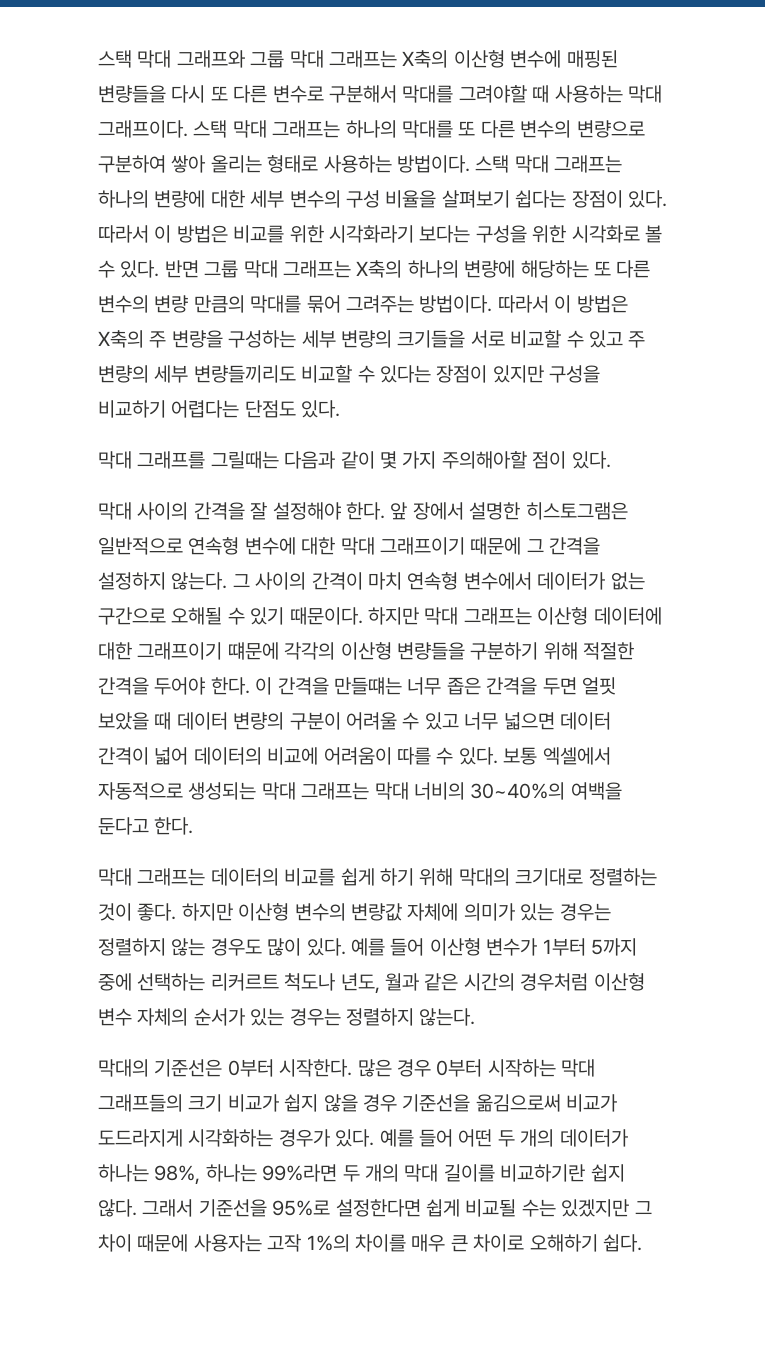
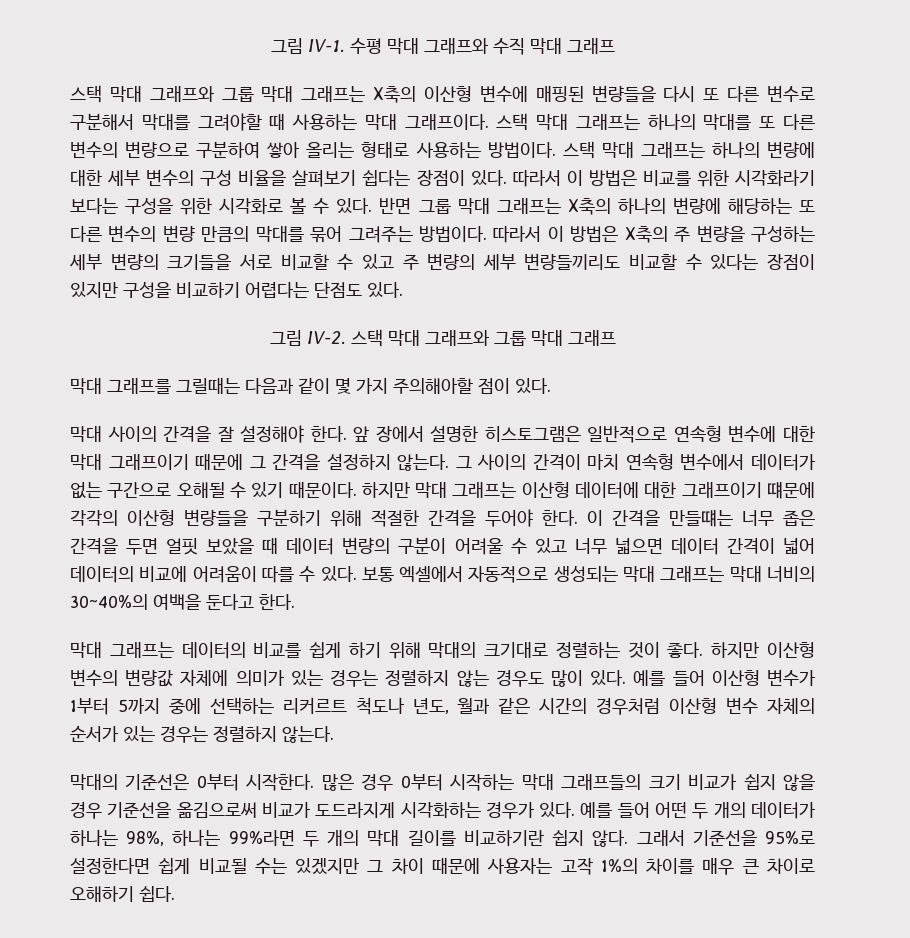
(98, 59) none -> [270,38,615,55] 그림 IV-1. 수평 막대 그래프와 수직 막대 그래프 //
(341, 409) none -> [269,329,616,347] // 그림 IV-2. 스택 막대 그래프와 그룹 막대 그래프

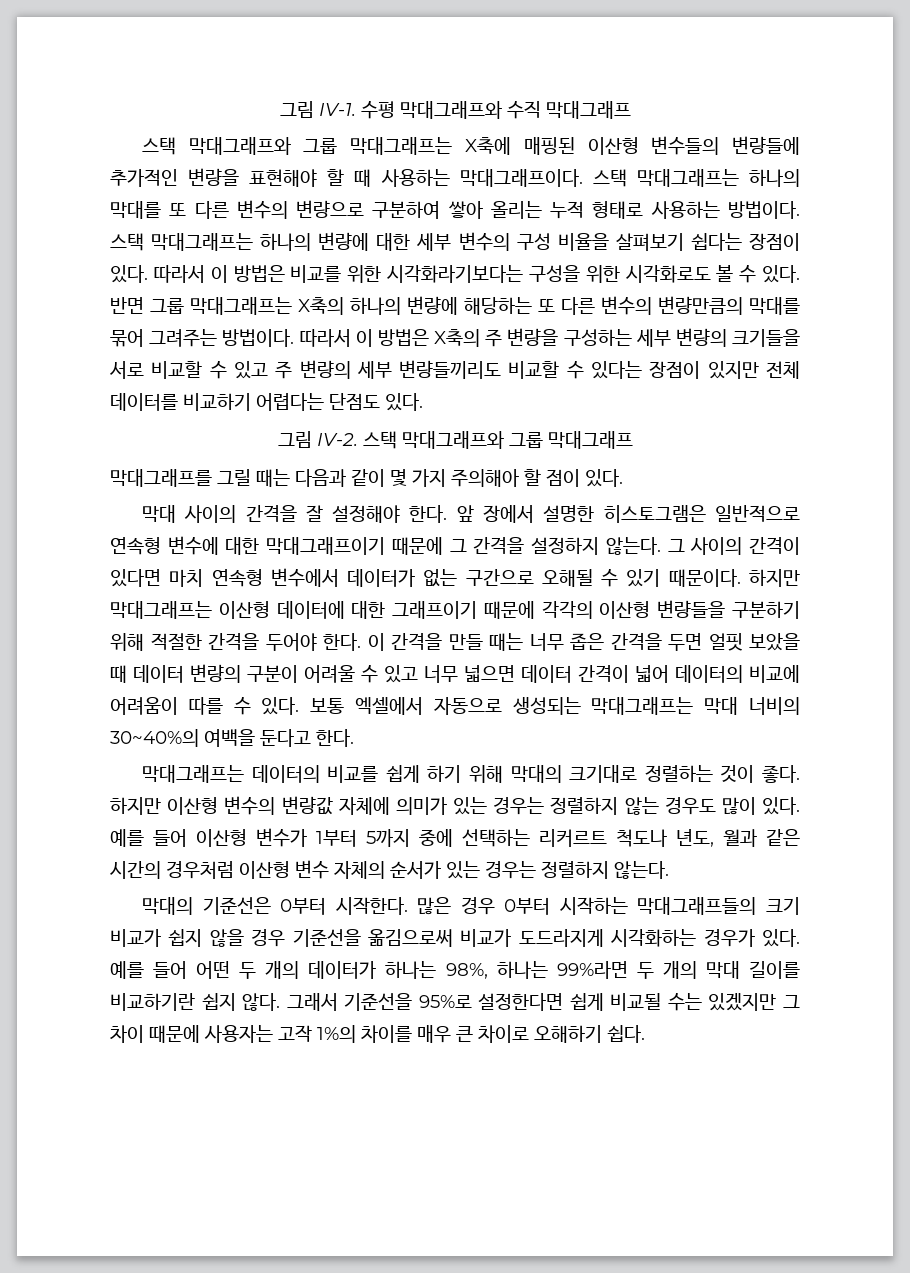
[386,38,615,55] [70,85,816,103] [70,113,640,131] 막대 그래프와 수직 막대 그래프 // 스택 막대 그래프와 그룹 막대 그래프는 X축의 이산형 변수에 매핑된 변량들을 다시 또 다른 변수로 구분해서 막대를 그려야할 때 사용하는 막대 그래프이다. 스택 막대 그래프는 -> [399,101,631,119] [141,136,800,155] [110,168,739,187] 막대그래프와 수직 막대그래프 // 스택 막대그래프와 그룹 막대그래프는 X축에 매핑된 이산형 변수들의 변량들에 추가적인 변량을 표현해야 할 때 사용하는 막대그래프이다. 스택 막대그래프는
(355, 150) none -> [550,201,585,219] 누적
[601,142,705,158] 막대 그래프는 -> [151,233,254,251] 막대그래프는
[734,169,815,187] [70,198,118,214] 시각화라기 보다는 -> [387,265,523,283] 시각화라기보다는
[219,197,284,215] 시각화로 -> [625,265,711,283] 시각화로도
[457,198,561,214] 막대 그래프는 -> [190,297,292,315] 막대그래프는
[162,225,250,242] 변량 만큼의 -> [658,296,743,315] 변량만큼의
[123,282,171,298] 구성을 -> [765,361,800,379] [110,393,178,411] 전체 데이터를
[387,330,616,346] [70,377,240,394] 막대 그래프와 그룹 막대 그래프 // 막대 그래프를 그릴때는 -> [401,431,633,449] [110,469,290,487] 막대그래프와 그룹 막대그래프 // 막대그래프를 그릴 때는
[393,378,473,394] 주의해아할 -> [451,469,541,487] 주의해아 할
[70,454,189,470] 막대 그래프이기 -> [266,537,386,555] 막대그래프이기
(581, 462) none -> [110,569,161,587] 있다면
[415,482,517,498] 막대 그래프는 -> [110,601,212,619] 막대그래프는
[766,481,815,499] 떄문에 -> [483,601,535,619] 때문에
[669,509,733,527] 만들떄는 -> [448,633,523,651] 만들 때는
[468,566,725,583] 자동적으로 생성되는 막대 그래프는 -> [433,697,694,715] 자동으로 생성되는 막대그래프는
[70,642,174,658] 막대 그래프는 -> [141,765,244,783] 막대그래프는
[521,774,642,790] 막대 그래프들의 -> [637,897,757,915] 막대그래프들의

